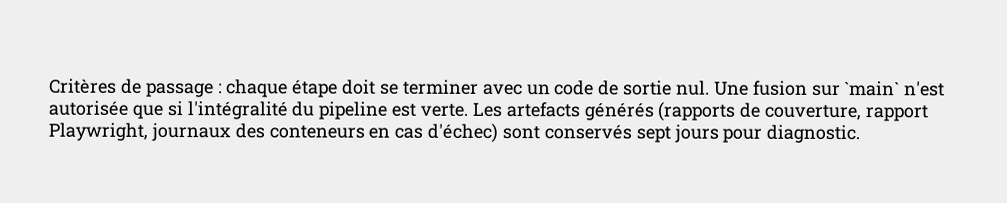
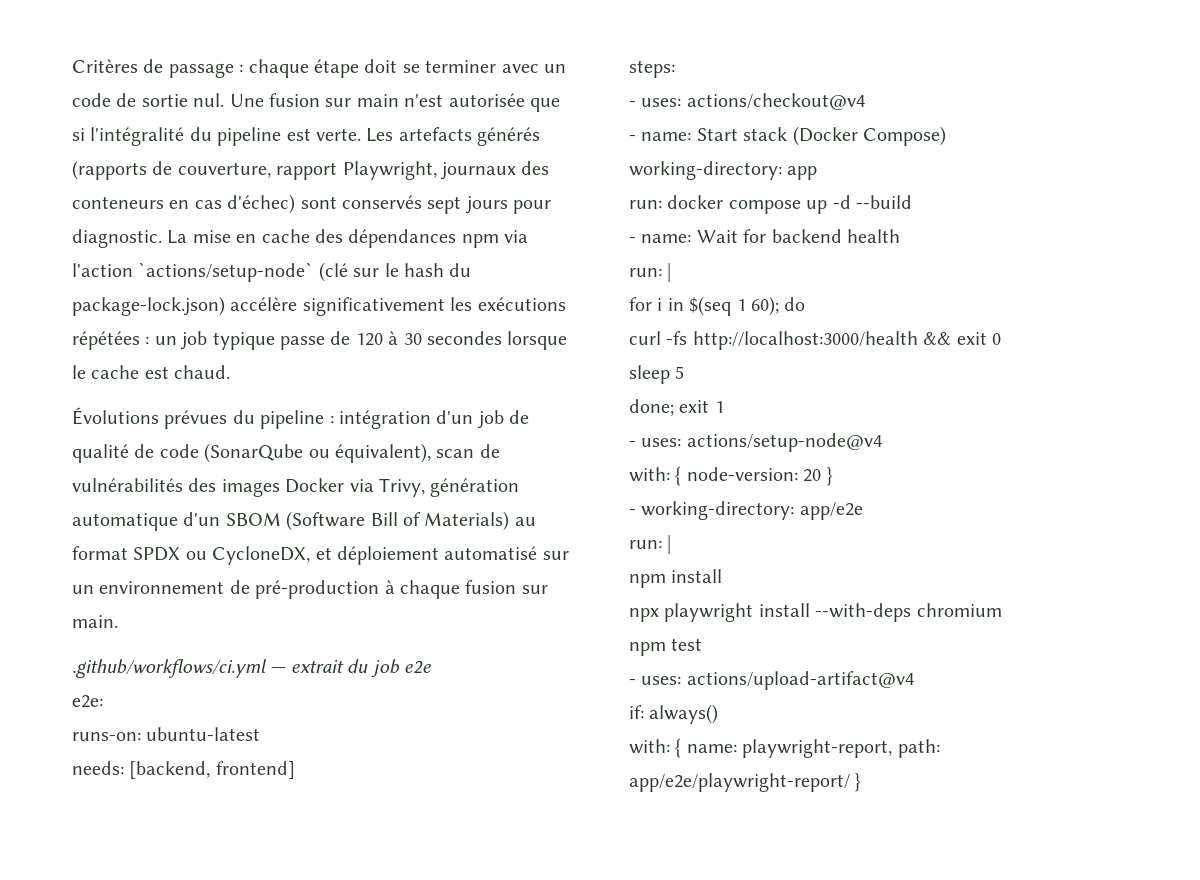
[844,81,901,97] `main` -> [356,94,399,107] main
(861, 134) none -> [167,229,529,248] [72,262,472,282] [72,296,566,316] [72,331,568,350] [72,365,231,379] [72,407,530,429] [72,443,500,463] [72,478,520,497] [72,511,536,531] [72,546,569,565] [72,580,548,599] [72,615,118,628] [72,659,431,678] [72,695,103,708] [72,727,261,741] [72,761,295,779] [629,60,675,78] [629,93,865,110] [629,126,946,146] [629,161,818,180] [629,195,912,214] [629,229,900,243] [629,263,672,282] [629,296,806,316] [629,331,1001,350] [629,365,685,384] [629,399,724,416] [629,433,882,452] [629,467,833,486] [629,501,863,520] [629,535,672,554] [629,569,723,588] [629,603,1002,622] [629,638,703,656] [629,671,914,690] [629,704,719,724] [629,739,940,758] [629,773,862,792] La mise en cache des dépendances npm via l'action `actions/setup-node` (clé sur le hash du package-lock.json) accélère significativement les exécutions répétées : un job typique passe de 120 à 30 secondes lorsque le cache est chaud. // Évolutions prévues du pipeline : intégration d'un job de qualité de code (SonarQube ou équivalent), scan de vulnérabilités des images Docker via Trivy, génération automatique d'un SBOM (Software Bill of Materials) au format SPDX ou CycloneDX, et déploiement automatisé sur un environnement de pré-production à chaque fusion sur main. // .github/workflows/ci.yml — extrait du job e2e // e2e: // runs-on: ubuntu-latest // needs: [backend, frontend] // steps: // - uses: actions/checkout@v4 // - name: Start stack (Docker Compose) // working-directory: app // run: docker compose up -d --build // - name: Wait for backend health // run: | // for i in $(seq 1 60); do // curl -fs http://localhost:3000/health && exit 0 // sleep 5 // done; exit 1 // - uses: actions/setup-node@v4 // with: { node-version: 20 } // - working-directory: app/e2e // run: | // npm install // npx playwright install --with-deps chromium // npm test // - uses: actions/upload-artifact@v4 // if: always() // with: { name: playwright-report, path: app/e2e/playwright-report/ }

